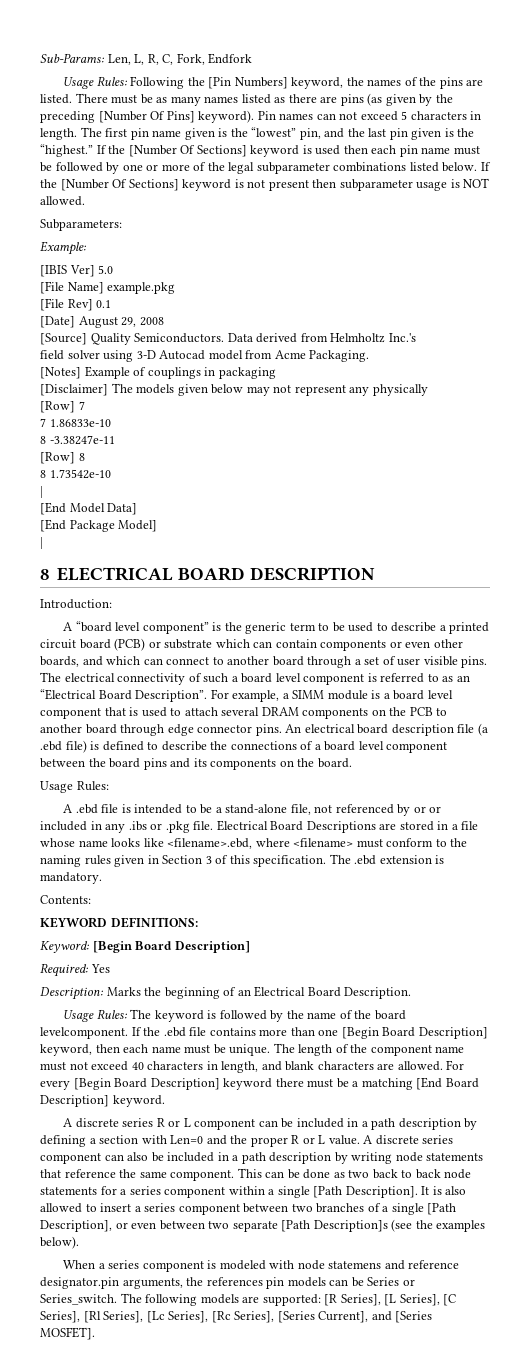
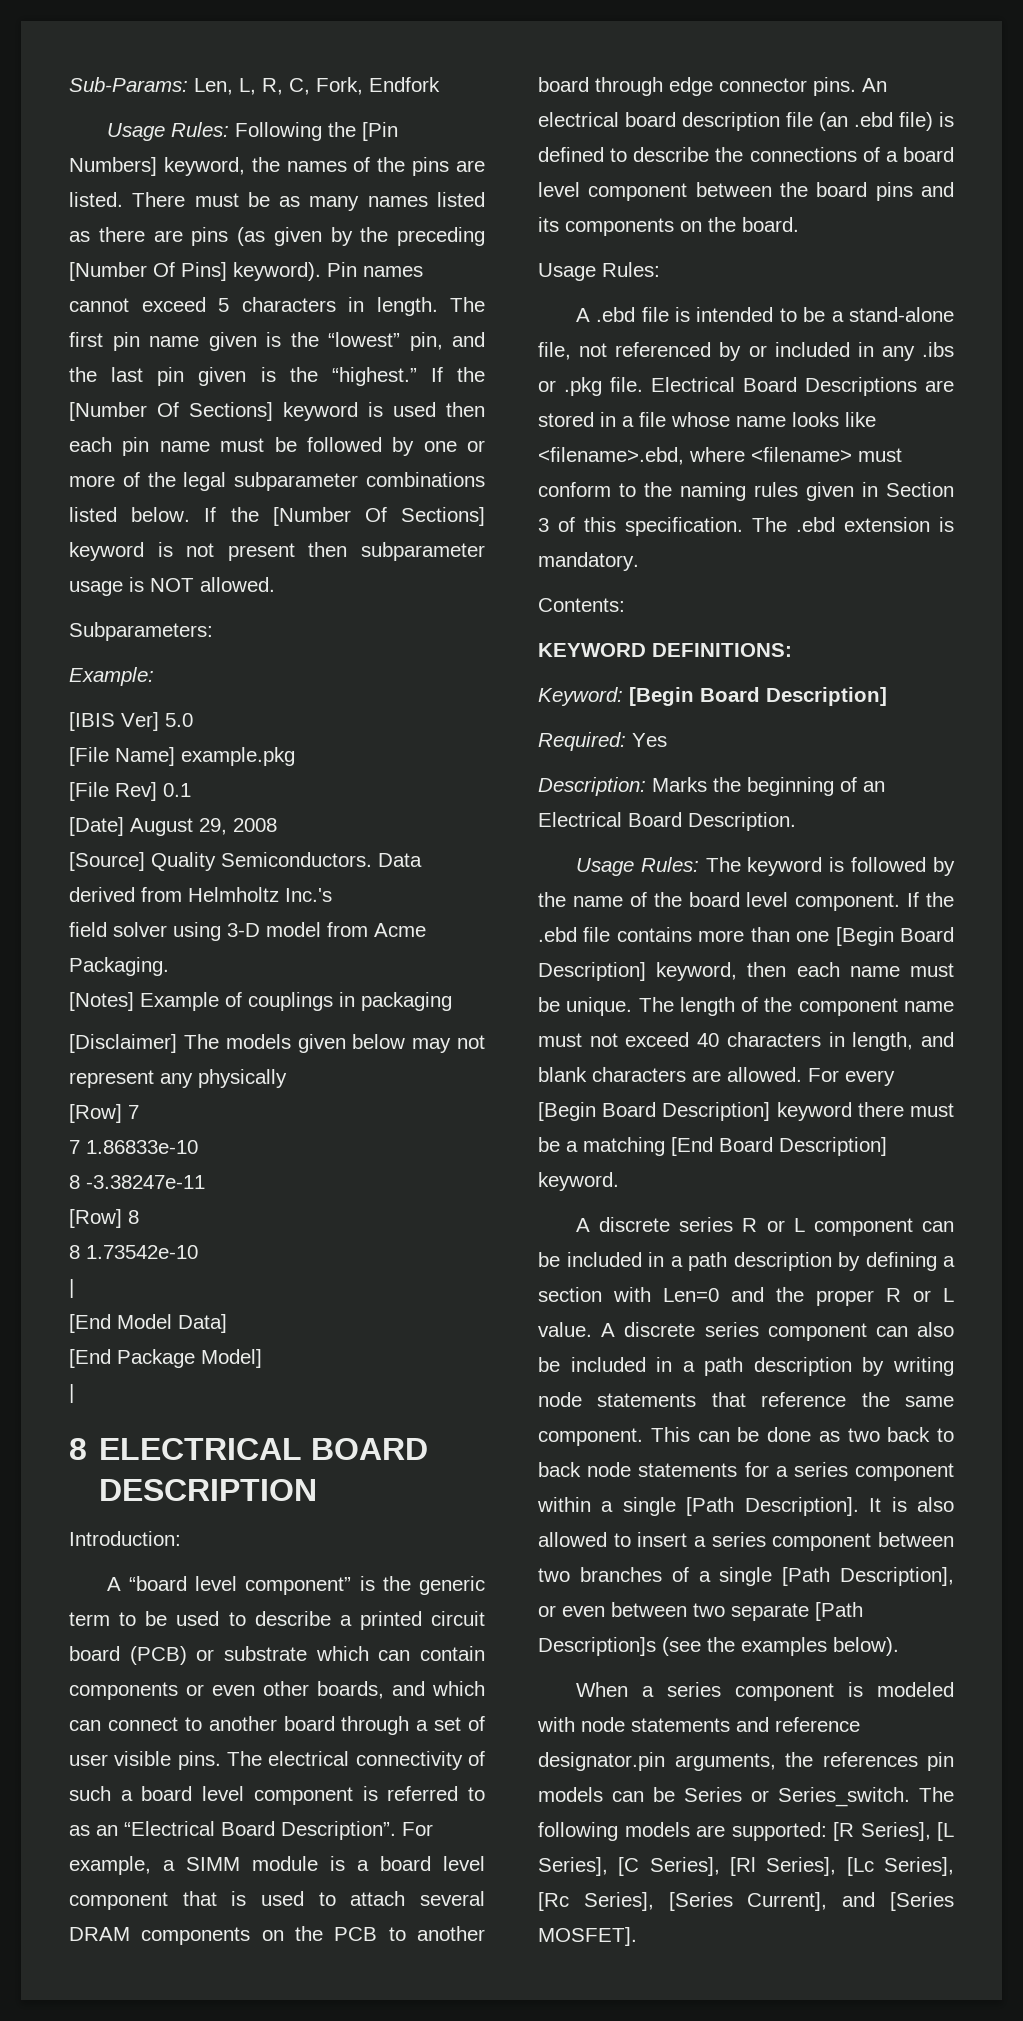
[316,112,358,120] can not -> [69,298,129,312] cannot
[159,350,206,360] Autocad -> (260, 930) none
[477,723,488,736] (a -> [819,112,848,131] (an
[429,806,442,813] or -> (767, 351) none
[40,1027,128,1039] levelcomponent. -> [746,892,901,911] level component.
[328,1261,382,1269] statemens -> [631,1718,730,1732] statements

